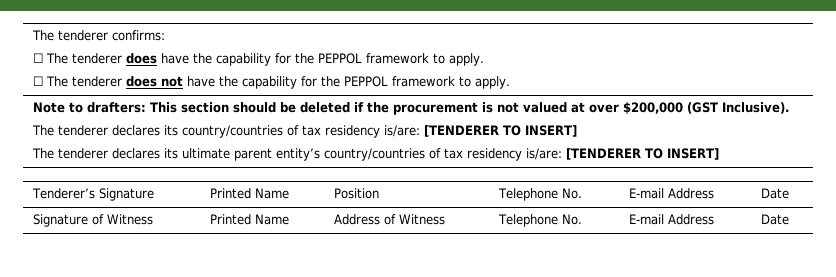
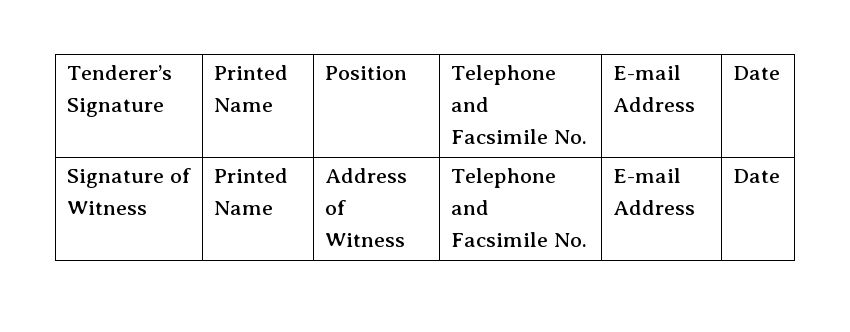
[31,30,165,41] [32,53,484,66] [32,76,510,89] [32,102,789,115] [31,125,577,138] [31,148,719,161] The tenderer confirms: // ☐ The tenderer does have the capability for the PEPPOL framework to apply. // ☐ The tenderer does not have the capability for the PEPPOL framework to apply. // Note to drafters: This section should be deleted if the procurement is not valued at over $200,000 (GST Inclusive). // The tenderer declares its country/countries of tax residency is/are: [TENDERER TO INSERT] // The tenderer declares its ultimate parent entity’s country/countries of tax residency is/are: [TENDERER TO INSERT] // -> (67, 72) none
(558, 194) none -> [451,97,490,112] [451,129,549,144] and Facsimile
(558, 220) none -> [451,200,490,215] [451,232,549,247] and Facsimile

